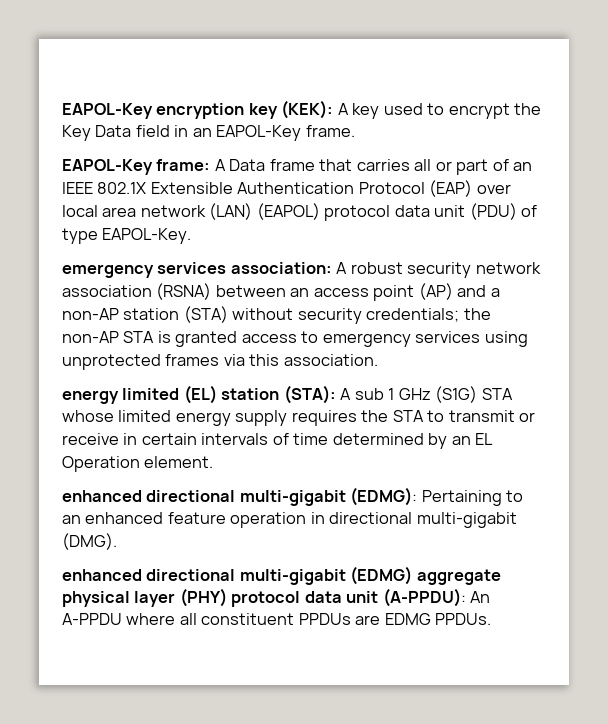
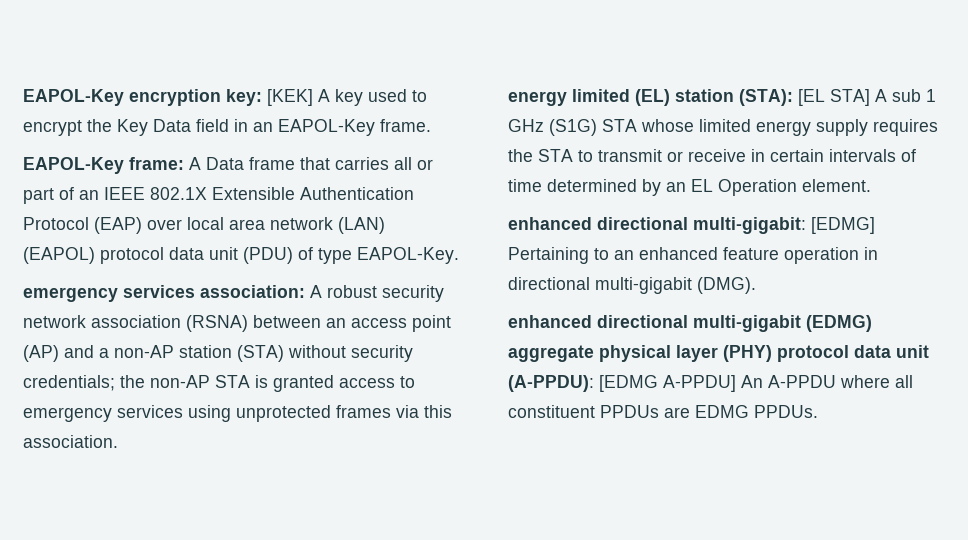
[248,100,334,119] key (KEK): -> [226,89,313,106] key: [KEK]
(336, 394) none -> [798,89,870,106] [EL STA]
[239,487,418,506] multi-gigabit (EDMG): -> [693,217,875,234] multi-gigabit: [EDMG]
(466, 597) none -> [599,375,736,392] [EDMG A-PPDU]

